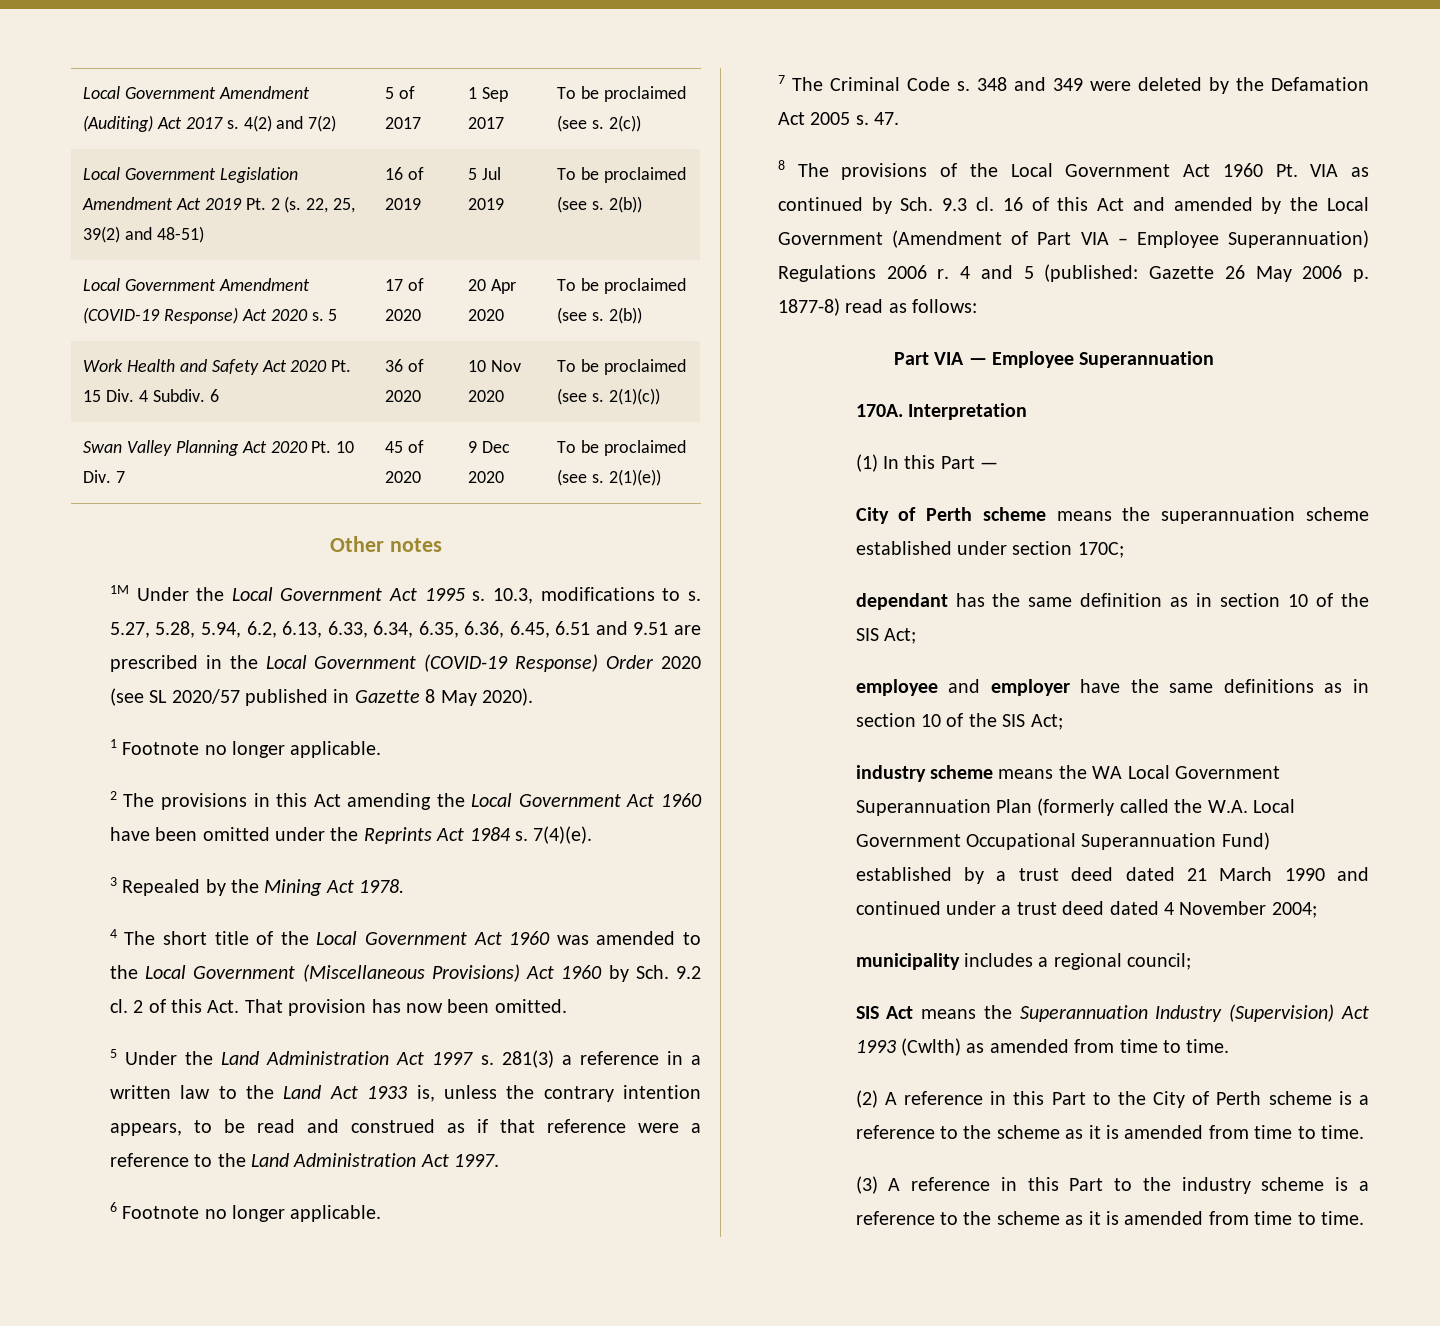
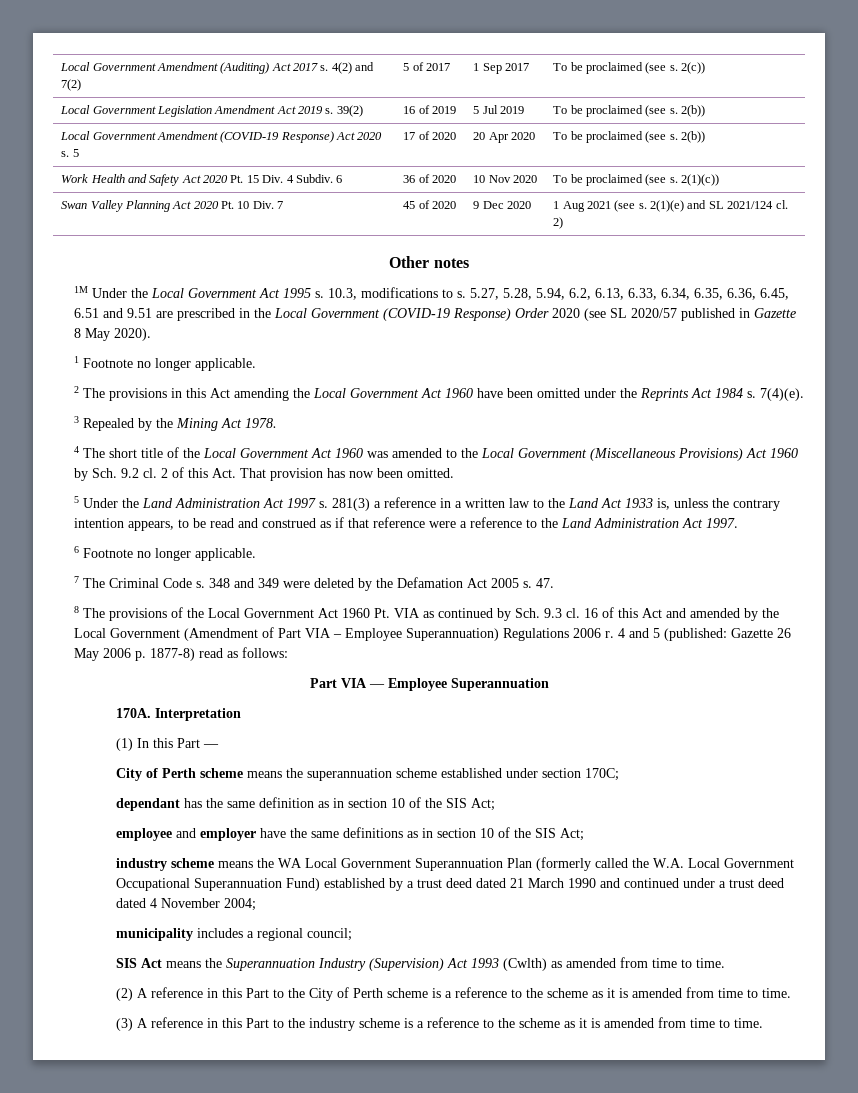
[245,196,356,213] Pt. 2 (s. 22, 25, -> [325,108,334,114] s.
[124,226,204,243] and 48-51) -> (363, 111) none
[557,440,686,456] [557,469,661,486] To be proclaimed (see s. 2(1)(e)) -> [553,200,788,212] [553,217,564,229] 1 Aug 2021 (see s. 2(1)(e) and SL 2021/124 cl. 2)

